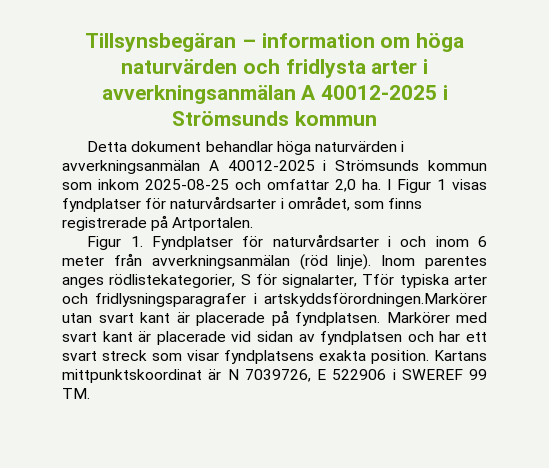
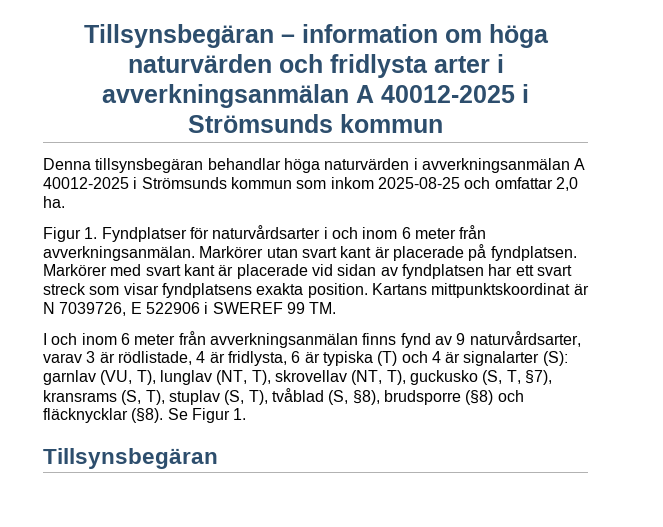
[87,141,202,152] Detta dokument -> [43,158,204,173] Denna tillsynsbegäran
[387,179,487,193] [62,196,423,212] [62,215,254,231] I Figur 1 visas fyndplatser för naturvårdsarter i området, som finns registrerade på Artportalen. -> (65, 202) none
[151,254,487,270] [62,274,487,288] [62,293,487,307] avverkningsanmälan (röd linje). Inom parentes anges rödlistekategorier, S för signalarter, Tför typiska arter och fridlysningsparagrafer i artskyddsförordningen.Markörer -> [43,246,264,261] avverkningsanmälan. Markörer
[407,331,434,342] och -> (484, 271) none
(90, 393) none -> [43,331,581,348] [43,351,568,366] [43,370,552,385] [43,388,524,405] [43,408,247,423] [43,448,218,469] // I och inom 6 meter från avverkningsanmälan finns fynd av 9 naturvårdsarter, varav 3 är rödlistade, 4 är fridlysta, 6 är typiska (T) och 4 är signalarter (S): garnlav (VU, T), lunglav (NT, T), skrovellav (NT, T), guckusko (S, T, §7), kransrams (S, T), stuplav (S, T), tvåblad (S, §8), brudsporre (§8) och fläcknycklar (§8). Se Figur 1. // Tillsynsbegäran

